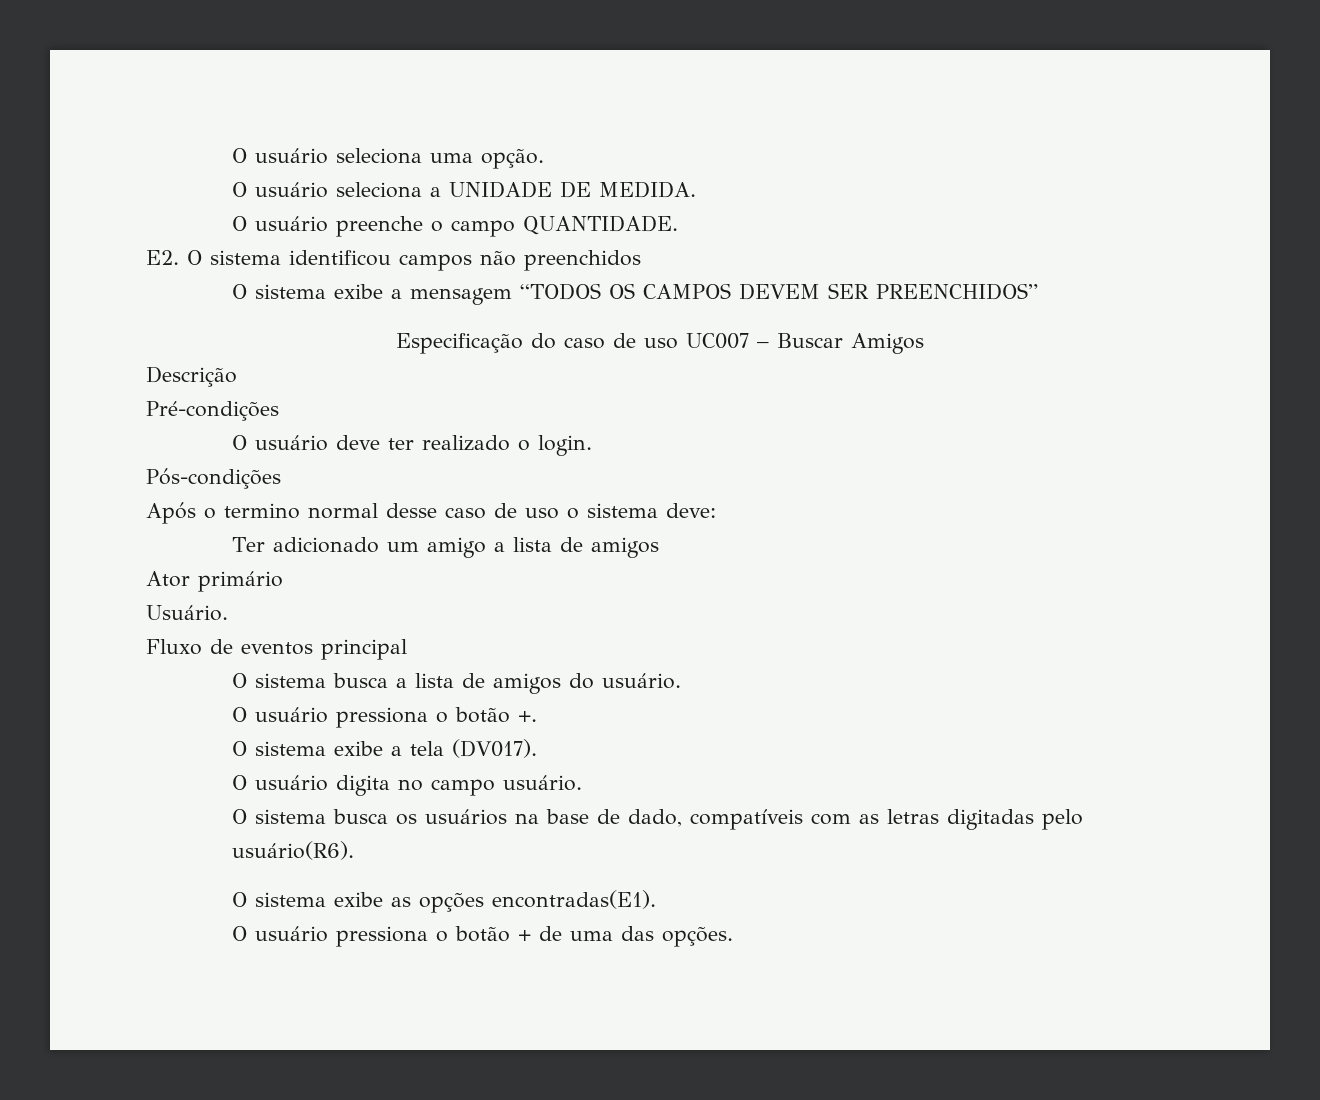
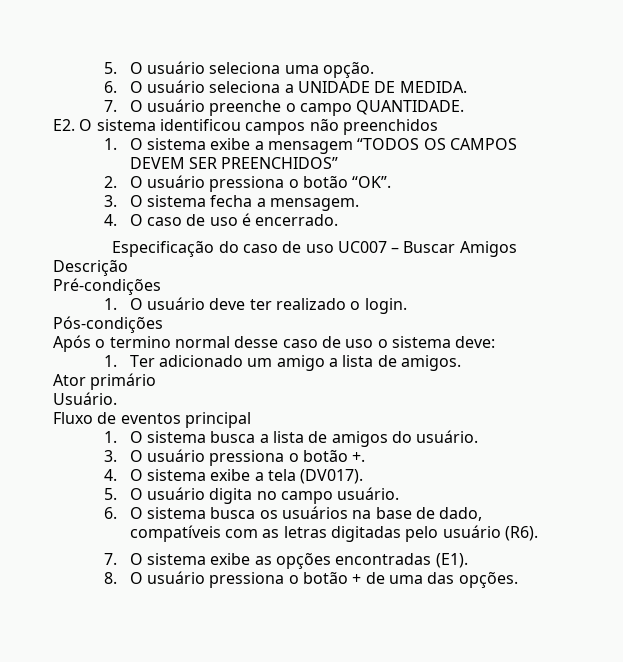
(231, 155) none -> [104,62,118,74] 5.
(544, 159) none -> [104,81,118,93] 6.
(696, 189) none -> [104,100,118,112] 7.
(641, 260) none -> [104,138,118,150] 1.
(1038, 291) none -> [104,175,392,192] [104,195,359,211] [104,213,339,226] // 2. O usuário pressiona o botão “OK”. // 3. O sistema fecha a mensagem. // 4. O caso de uso é encerrado.
(279, 411) none -> [104,298,118,310] 1.
(716, 510) none -> [104,355,118,367] 1.
[590,537,659,558] amigos -> [400,355,461,371] amigos.
(407, 649) none -> [104,431,118,443] 1.
(681, 681) none -> [104,450,118,462] 3.
(537, 716) none -> [104,469,118,481] 4.
(537, 748) none -> [104,488,118,500] 5.
(582, 783) none -> [104,507,118,519] 6.
[231,841,354,860] usuário(R6). // -> [442,525,538,541] [104,553,118,565] usuário (R6). // 7.
[491,890,656,909] encontradas(E1). // -> [335,553,468,568] [104,572,118,584] encontradas (E1). // 8.

